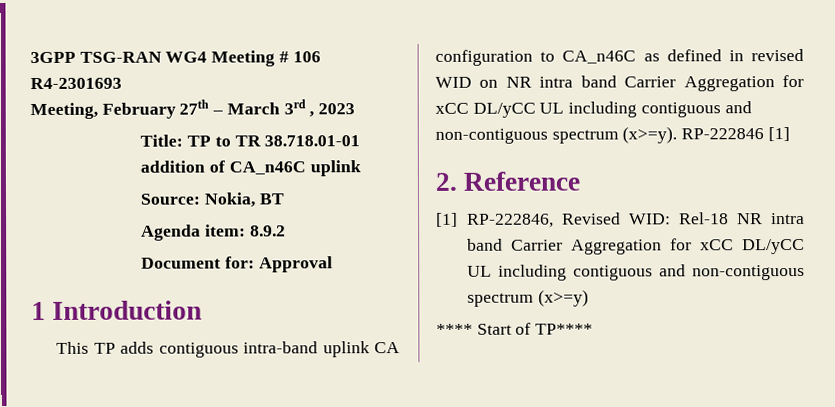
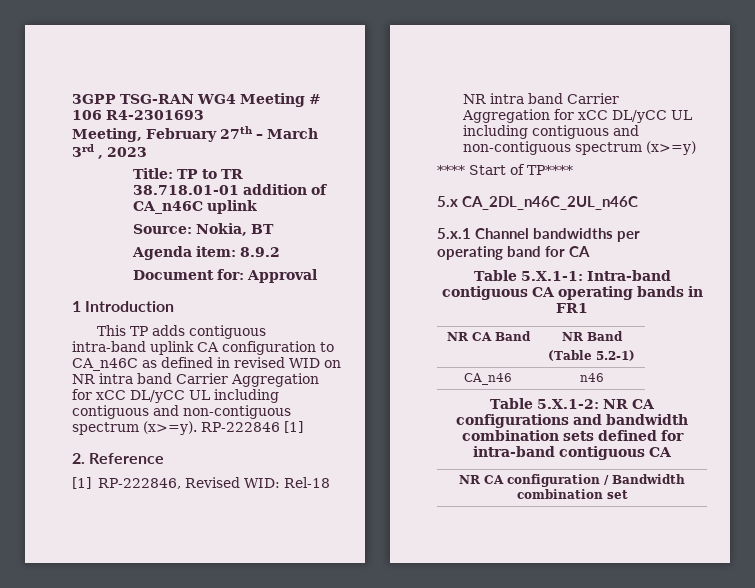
(594, 329) none -> [437,196,639,210] [437,228,640,242] [437,246,590,260] [473,270,671,281] [441,286,703,300] [556,303,588,313] [446,331,531,341] [561,331,623,341] [548,350,635,361] [464,373,512,385] [579,373,604,382] [490,398,655,409] [456,414,688,428] [461,430,684,441] [473,446,672,460] [459,474,685,487] [516,489,628,499] // 5.x CA_2DL_n46C_2UL_n46C // 5.x.1 Channel bandwidths per operating band for CA // Table 5.X.1-1: Intra-band contiguous CA operating bands in FR1 // NR CA Band | NR Band // (Table 5.2-1) // CA_n46 | n46 // Table 5.X.1-2: NR CA configurations and bandwidth combination sets defined for intra-band contiguous CA // NR CA configuration / Bandwidth combination set

